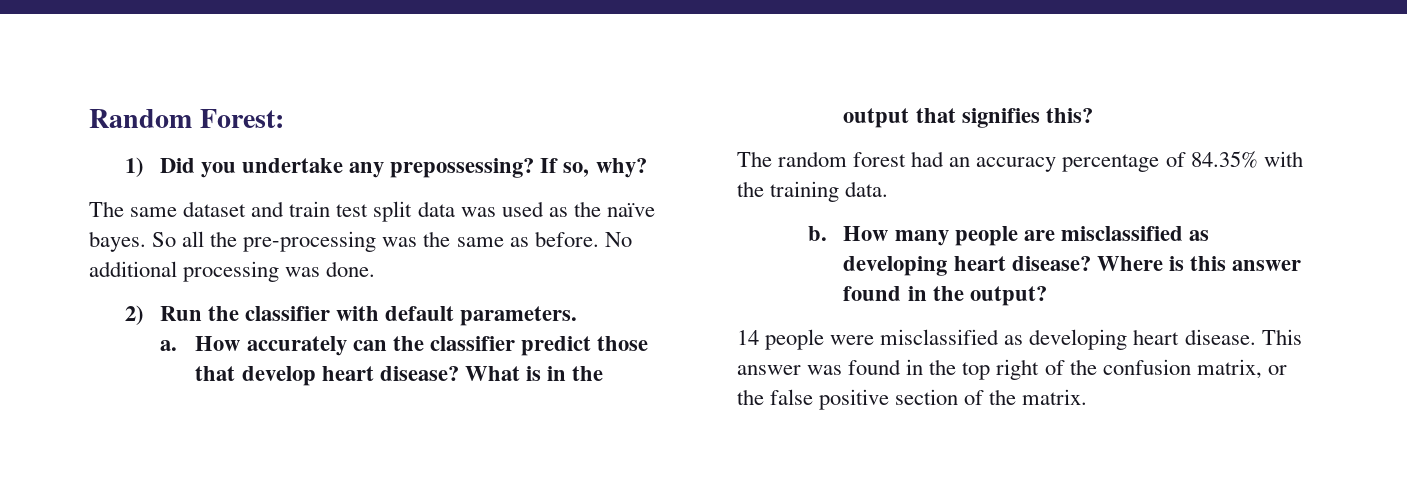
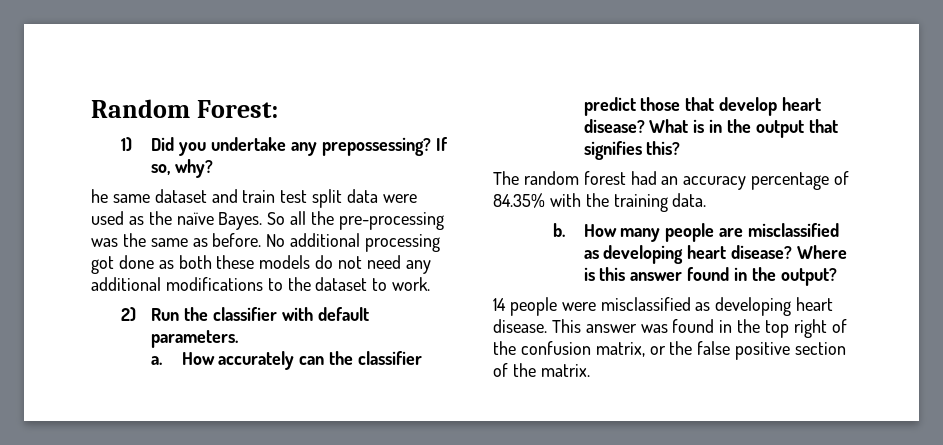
[89,201,124,217] The -> [91,189,108,203] he
[460,207,496,217] was -> [382,194,417,203] were
[89,231,146,252] bayes. -> [218,212,263,230] Bayes.
[285,261,376,277] was done. -> [91,255,431,274] [91,277,431,291] got done as both these models do not need any additional modifications to the dataset to work.

